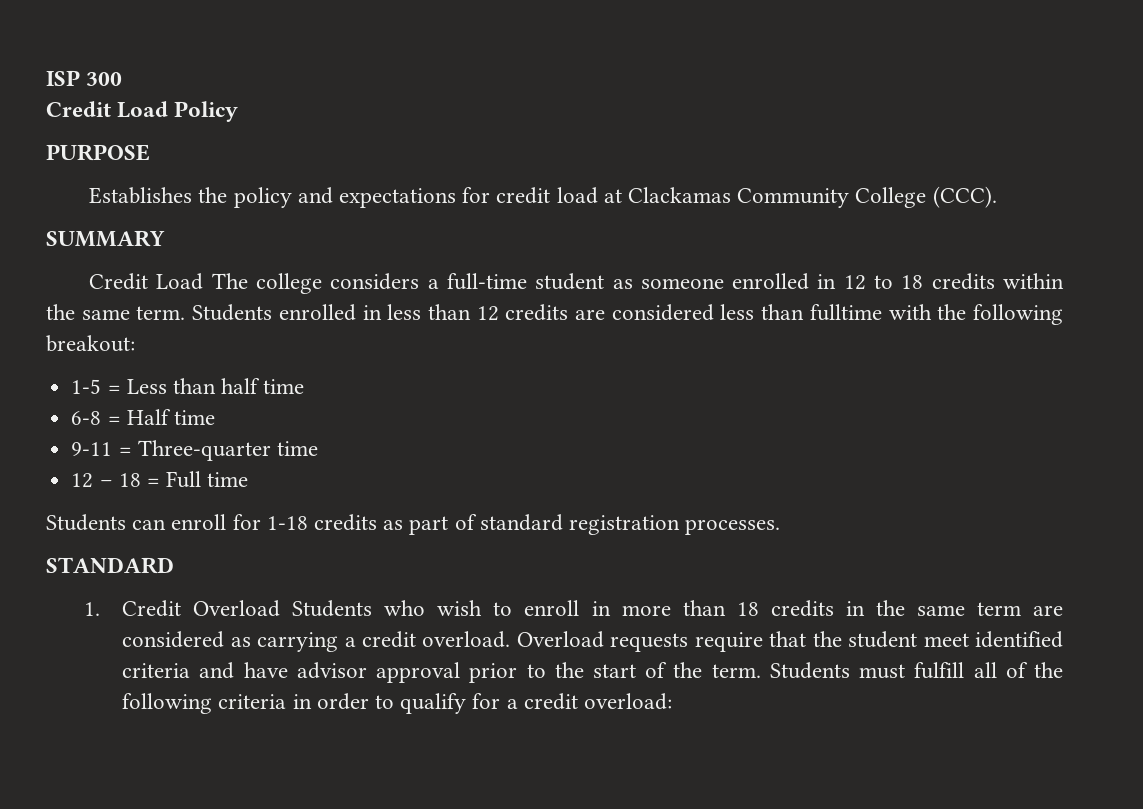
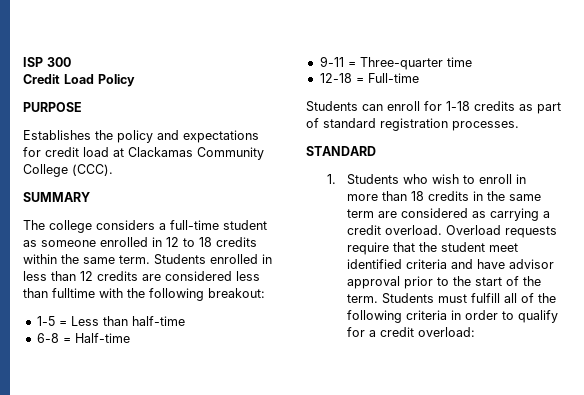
[89,273,204,290] Credit Load -> (90, 197) none
[221,378,305,394] half time -> [131,316,185,326] half-time
[126,409,215,425] Half time -> [74,333,130,343] Half-time
[71,471,249,488] 12 – 18 = Full time -> [319,73,419,83] 12-18 = Full-time
[122,600,281,617] Credit Overload -> (336, 179) none

